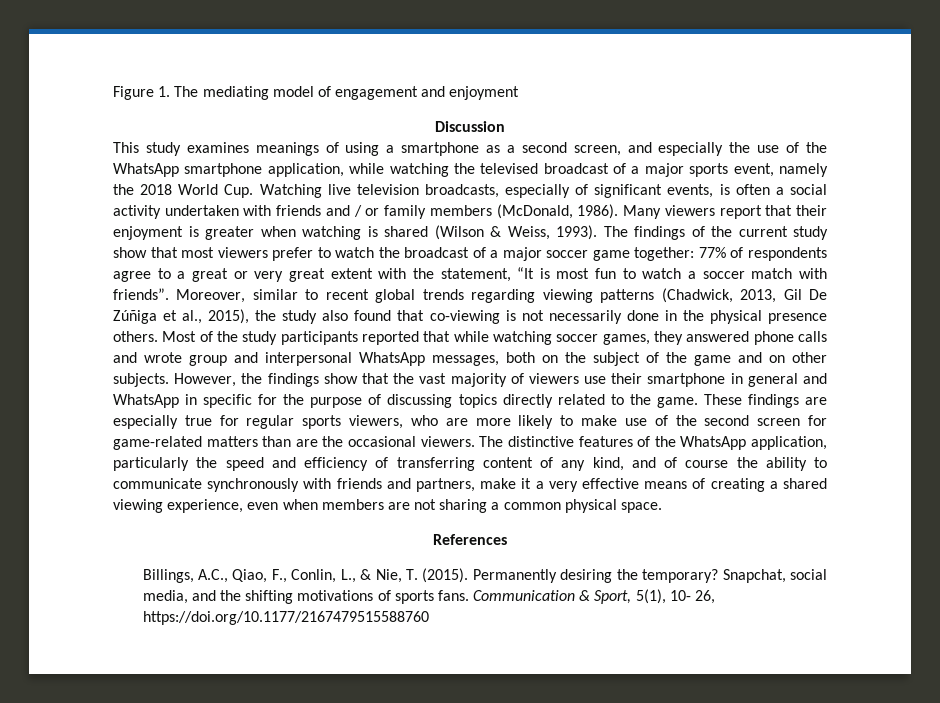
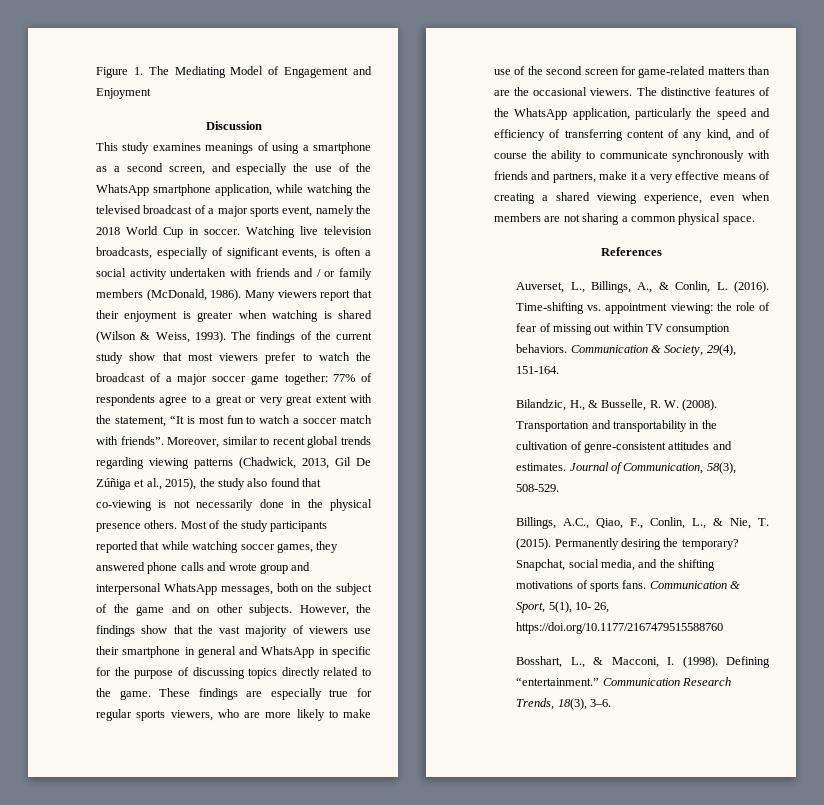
[202,86,520,100] mediating model of engagement and enjoyment -> [174,66,372,78] [96,88,151,99] Mediating Model of Engagement and Enjoyment
[224,184,254,198] Cup. -> [163,227,240,238] Cup in soccer.
(507, 539) none -> [516,281,769,293] [516,302,770,314] [516,323,731,335] [516,344,736,356] [516,366,560,374] [516,399,718,411] [516,420,717,432] [516,441,732,453] [516,462,736,474] [516,484,560,492] // Auverset, L., Billings, A., & Conlin, L. (2016). Time-shifting vs. appointment viewing: the role of fear of missing out within TV consumption behaviors. Communication & Society, 29(4), 151-164. // Bilandzic, H., & Busselle, R. W. (2008). Transportation and transportability in the cultivation of genre-consistent attitudes and estimates. Journal of Communication, 58(3), 508-529.
(429, 618) none -> [516,656,770,668] [516,677,731,686] [516,698,611,710] // Bosshart, L., & Macconi, I. (1998). Defining “entertainment.” Communication Research Trends, 18(3), 3–6.

